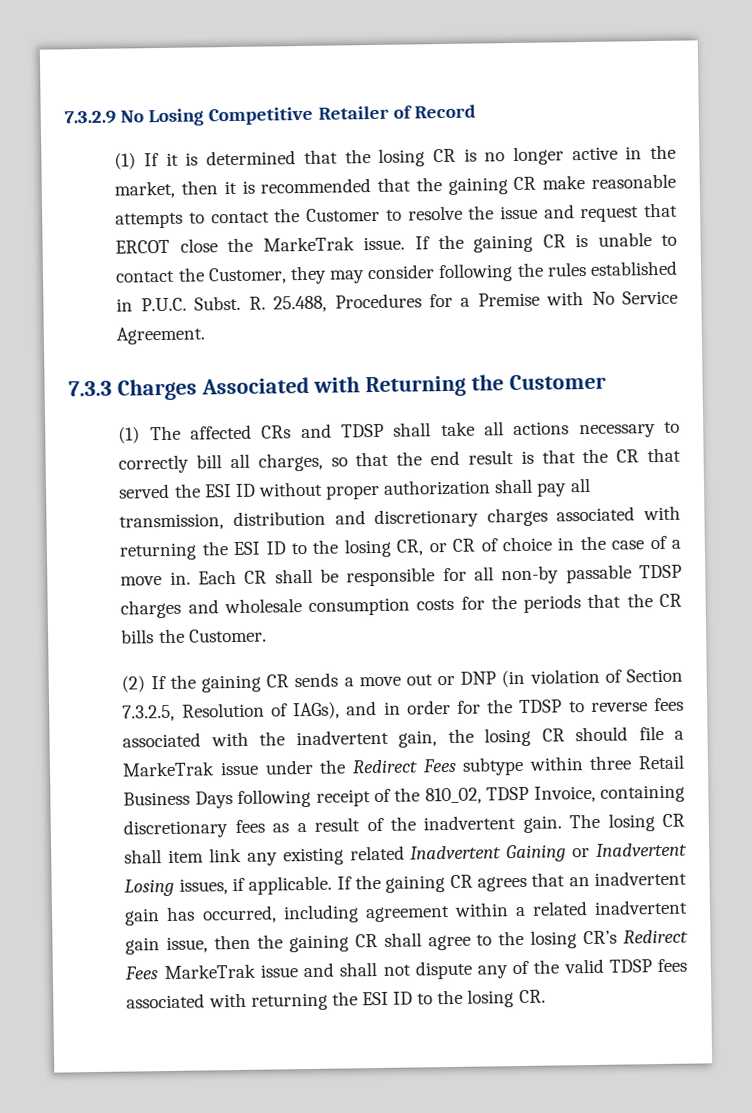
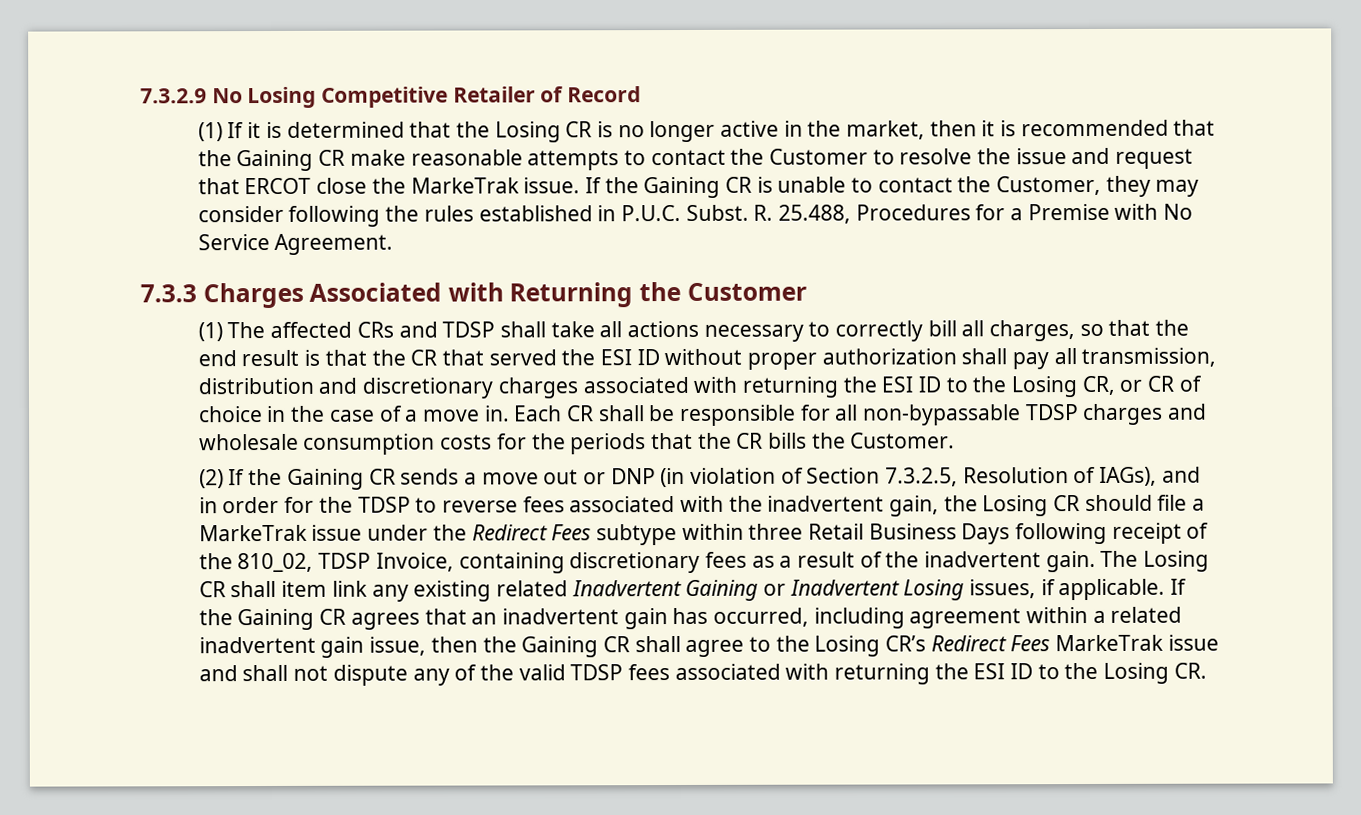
[378,148,426,167] losing -> [494,121,561,143] Losing
[447,177,508,195] gaining -> [236,149,314,172] Gaining
[473,234,534,253] gaining -> [643,176,721,199] Gaining
[343,538,392,558] losing -> [1010,376,1077,398] Losing
[501,564,632,585] non-by passable -> [861,404,1021,426] non-bypassable
[200,674,261,693] gaining -> [286,468,364,490] Gaining
[484,727,532,747] losing -> [982,495,1049,517] Losing
[607,813,655,832] losing -> [1142,550,1209,572] Losing
[385,875,446,893] gaining -> [237,608,315,631] Gaining
[288,934,349,953] gaining -> [521,636,599,658] Gaining
[530,930,578,949] losing -> [814,635,881,657] Losing
[467,989,515,1008] losing -> [1102,662,1169,684] Losing

